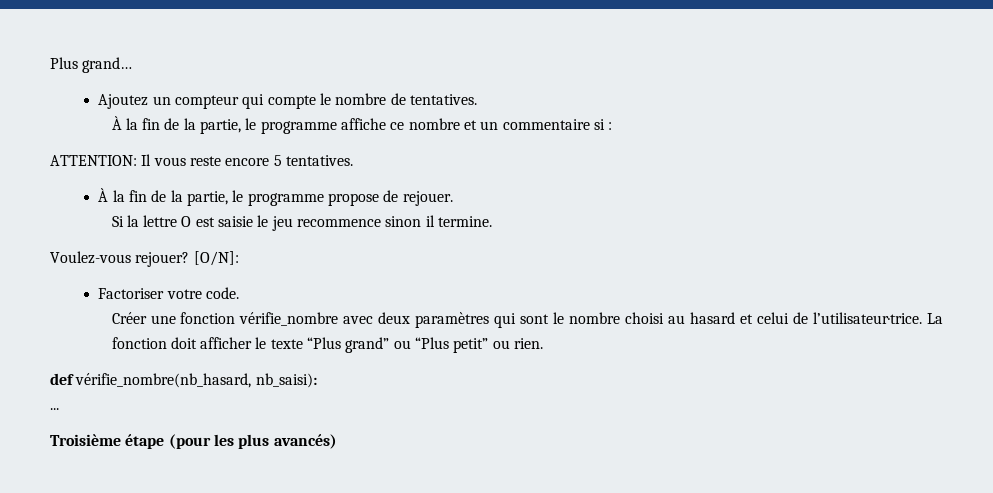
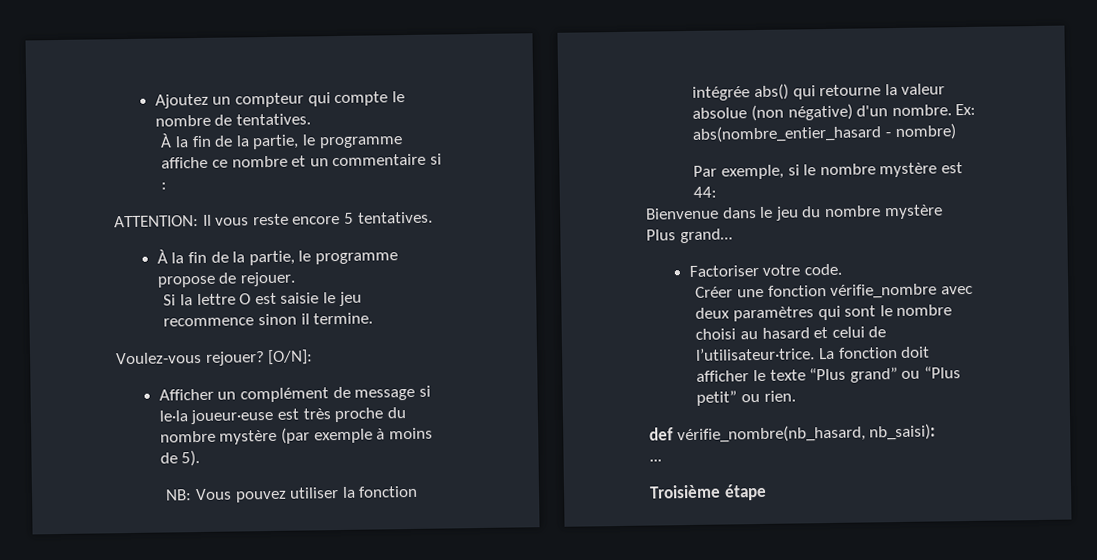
[50,57,133,73] Plus grand… // -> (154, 101) none
(239, 258) none -> [158,385,431,403] [158,407,406,425] [159,427,433,445] [159,449,201,467] [165,485,419,503] [692,83,946,101] [692,103,977,122] [692,123,957,143] [693,162,963,180] [693,186,718,198] [645,204,943,221] [646,228,733,244] // Afficher un complément de message si le·la joueur·euse est très proche du nombre mystère (par exemple à moins de 5). // NB: Vous pouvez utiliser la fonction intégrée abs() qui retourne la valeur absolue (non négative) d'un nombre. Ex: abs(nombre_entier_hasard - nombre) // Par exemple, si le nombre mystère est 44: // Bienvenue dans le jeu du nombre mystère // Plus grand…
[168,434,337,449] (pour les plus avancés) -> (767, 492) none

